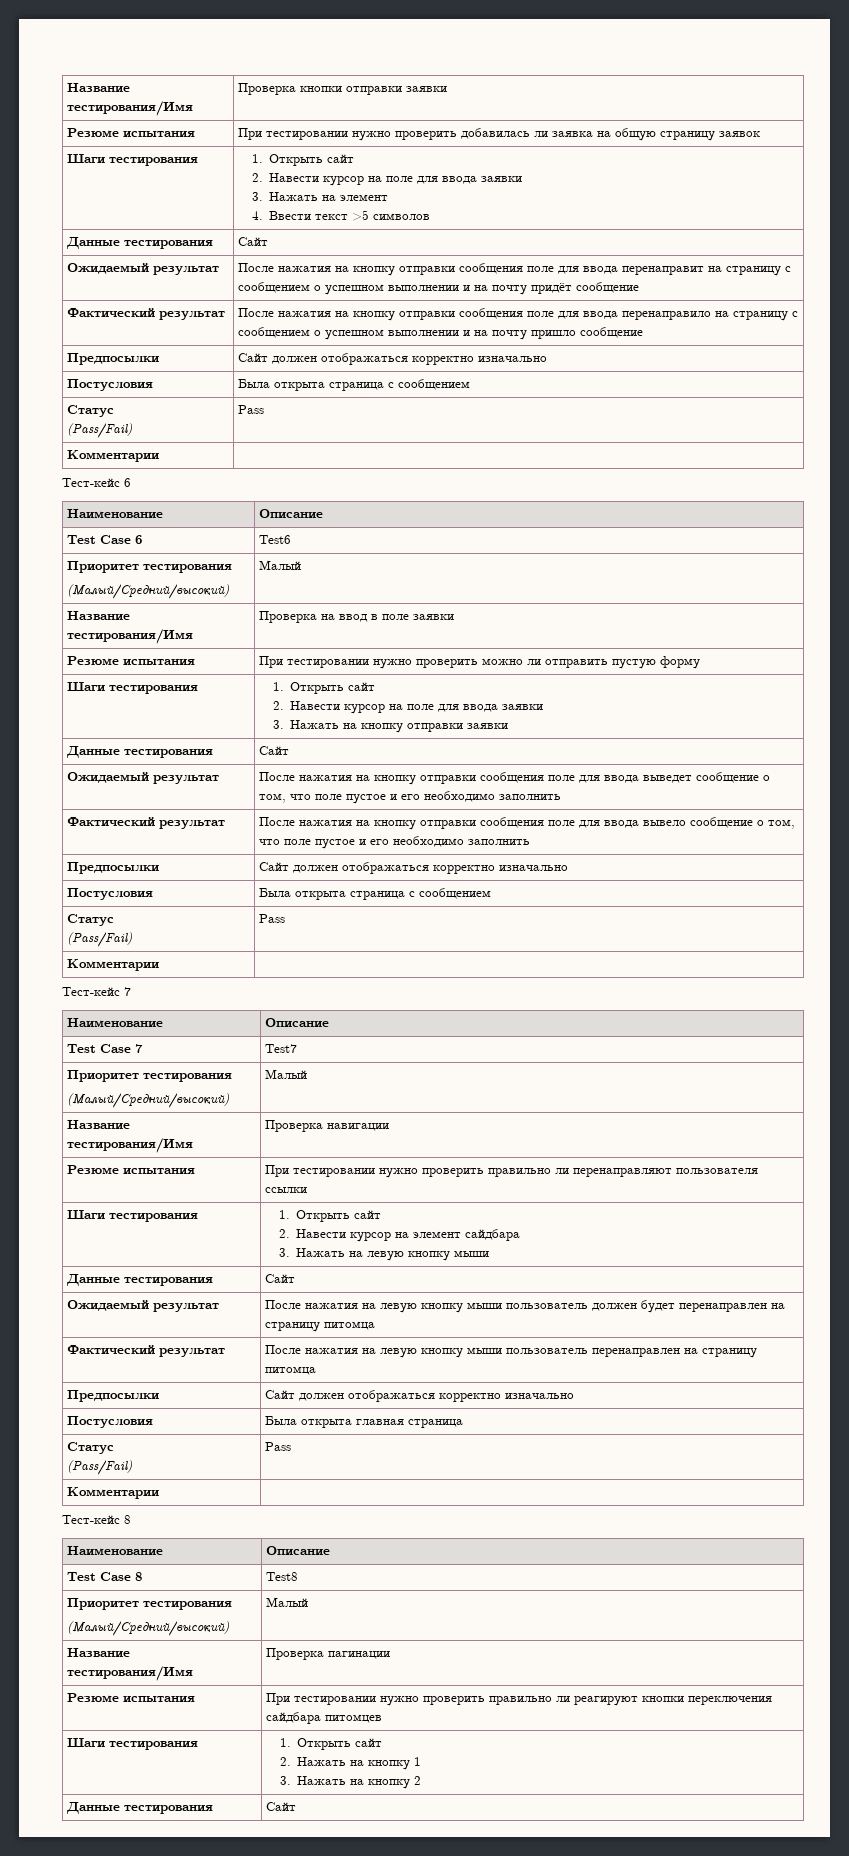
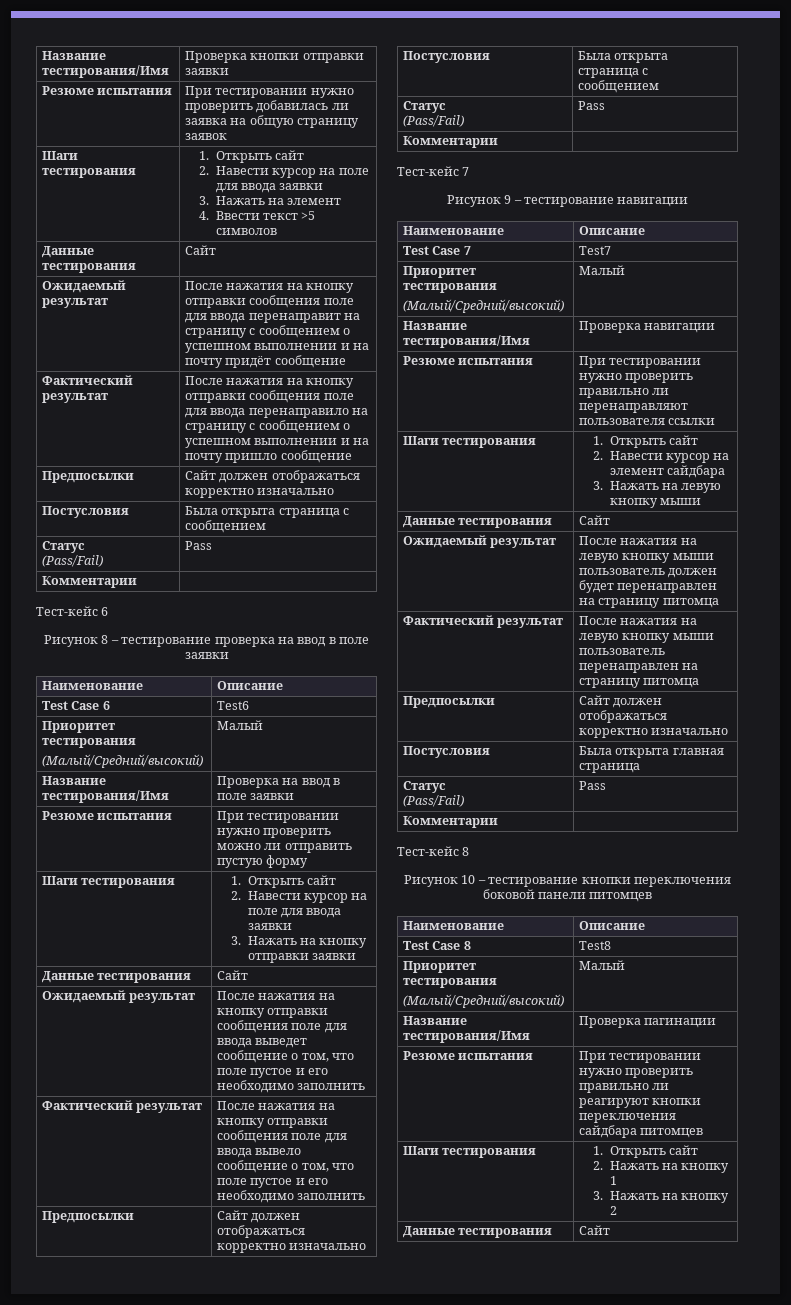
(131, 482) none -> [44,635,369,647] [184,652,229,659] // Рисунок 8 – тестирование проверка на ввод в поле заявки
(131, 991) none -> [446,195,689,207] // Рисунок 9 – тестирование навигации
(131, 1519) none -> [404,875,731,887] [482,889,653,902] // Рисунок 10 – тестирование кнопки переключения боковой панели питомцев

